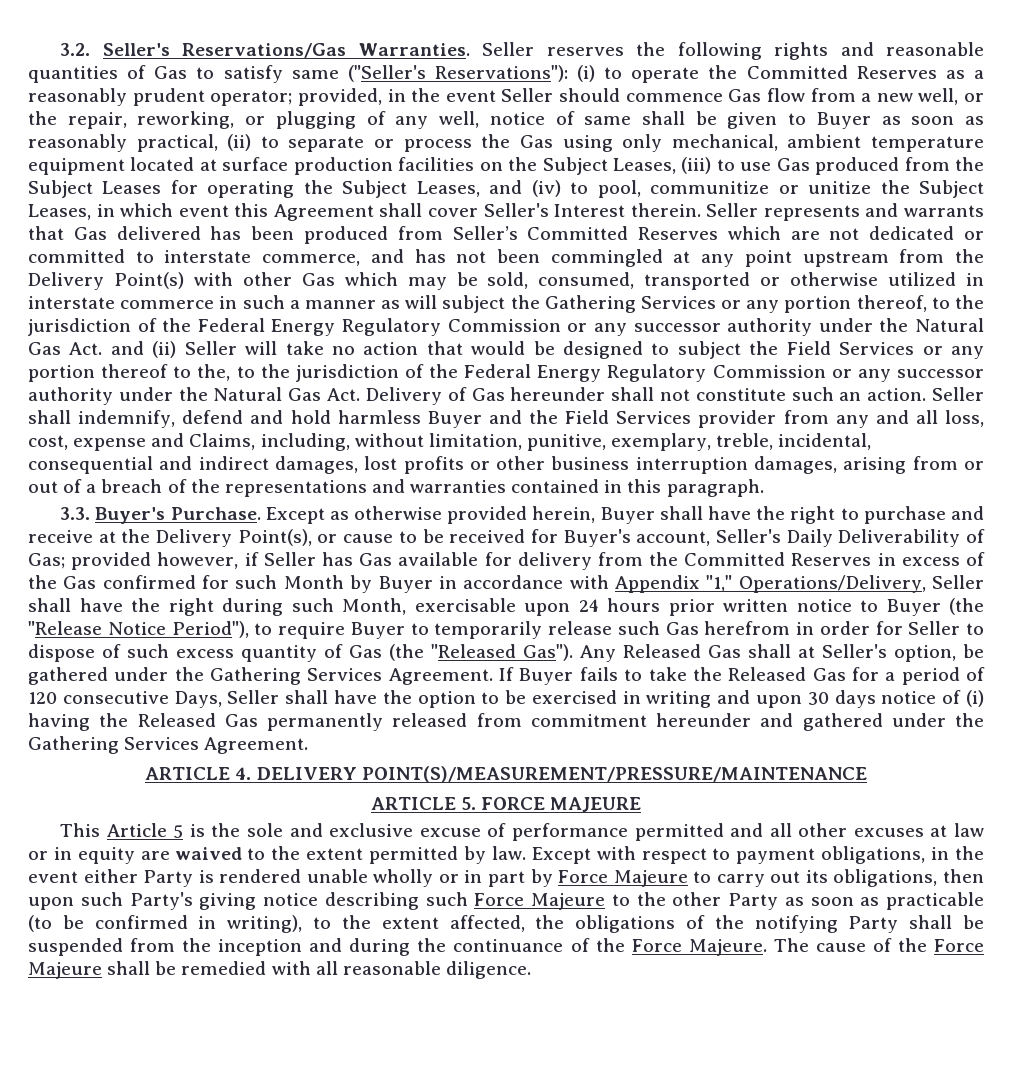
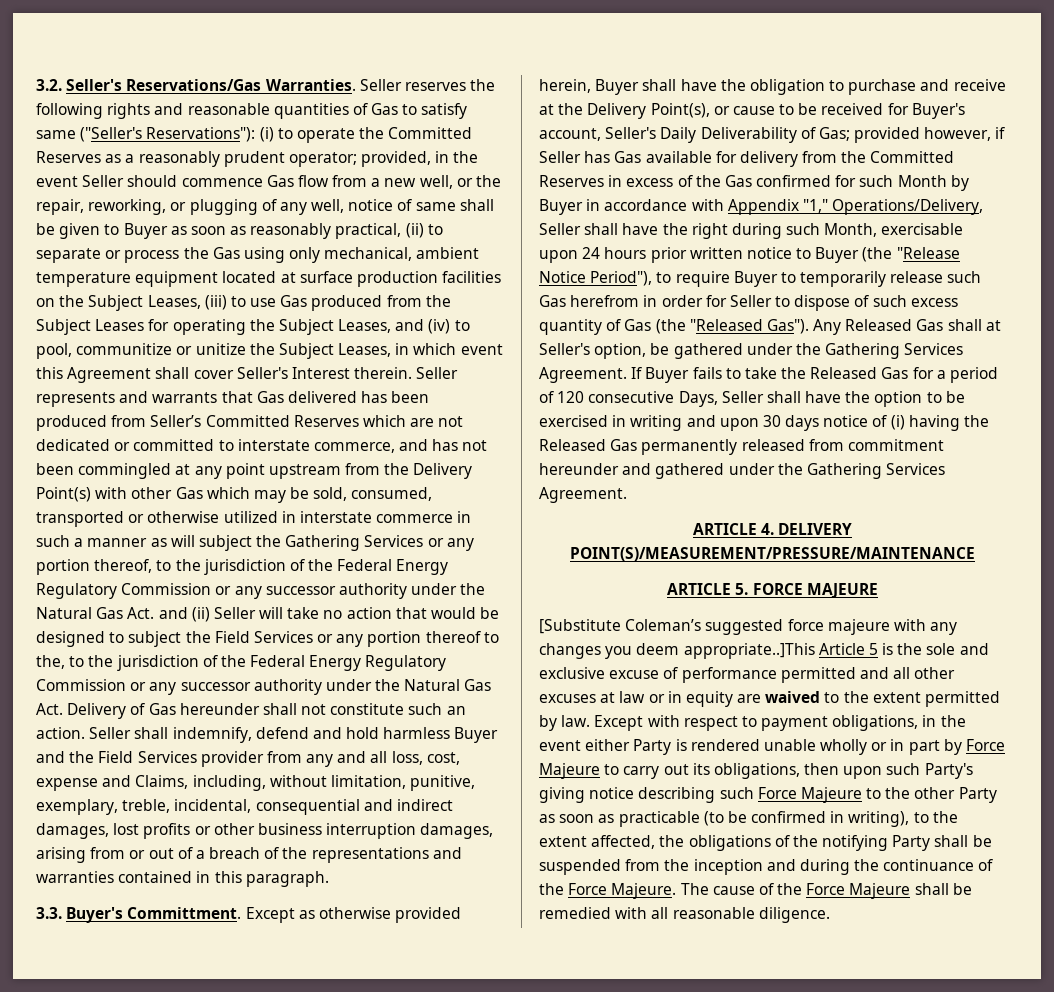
[170,507,261,520] Purchase. -> [127,907,242,919] Committment.
[790,506,836,524] right -> [749,79,825,95] obligation
[60,823,101,837] This -> [539,619,958,635] [539,643,815,659] [Substitute Coleman’s suggested force majeure with any changes you deem appropriate..]This

